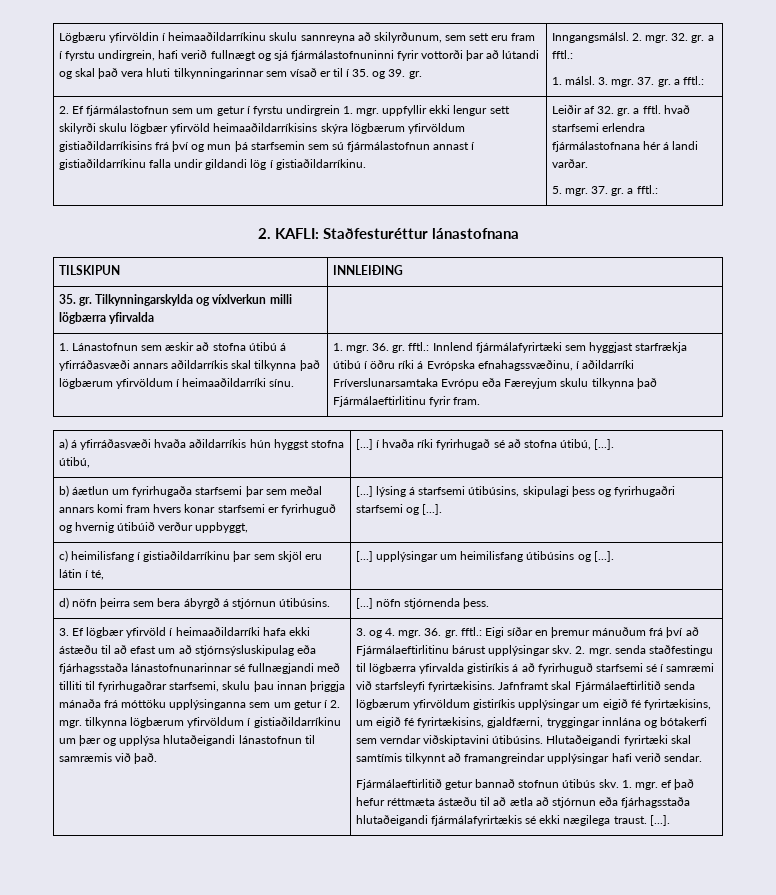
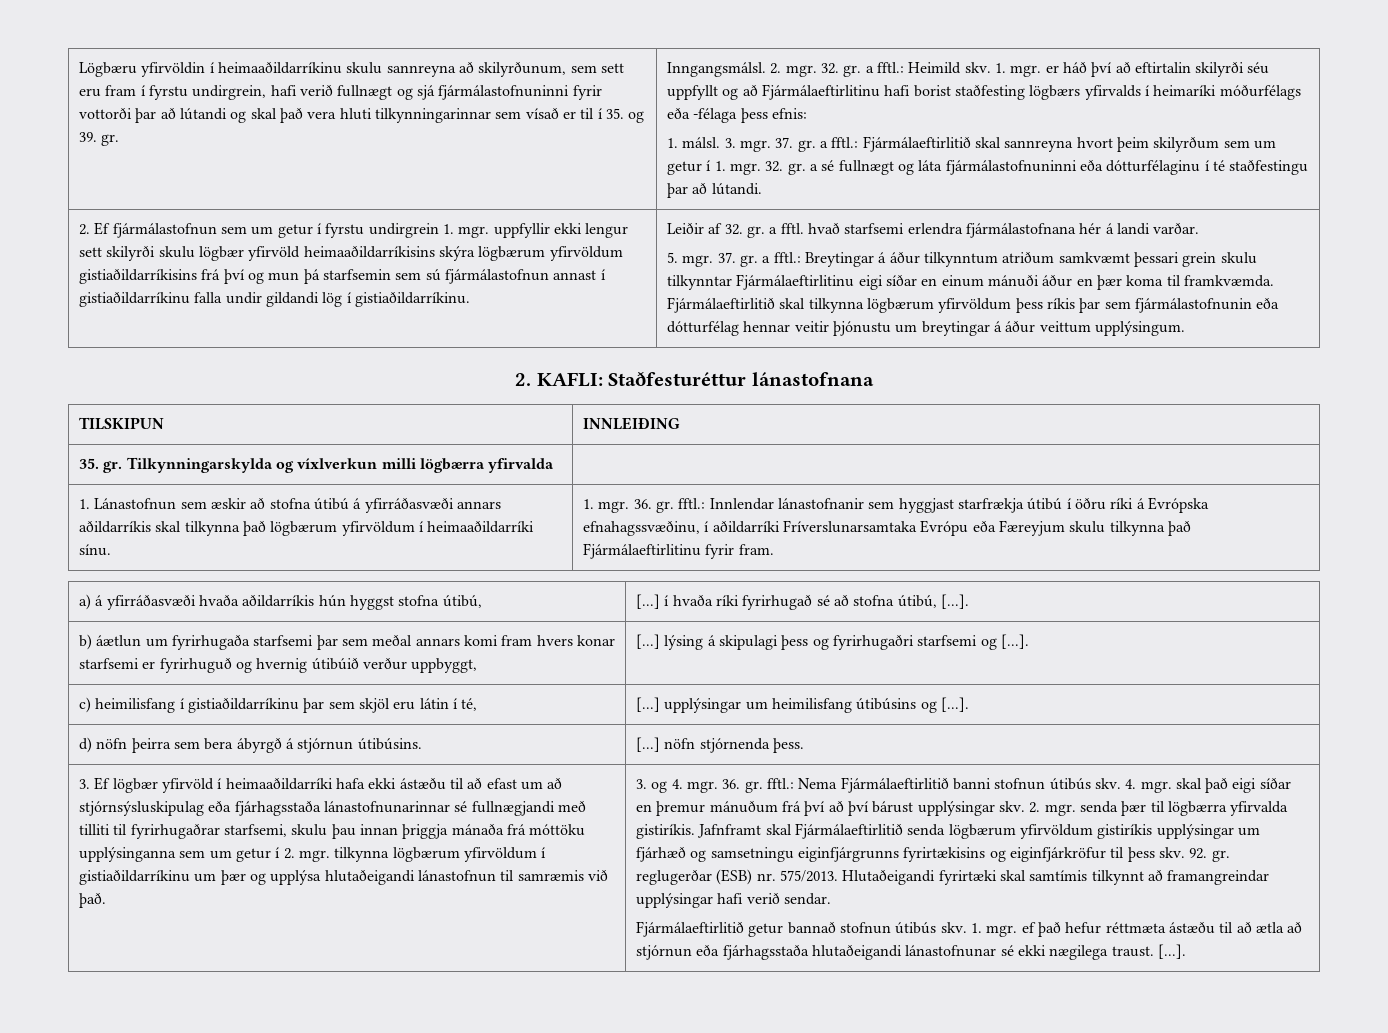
(574, 54) none -> [908,62,1270,77] [667,84,1301,100] [667,108,807,123] Heimild skv. 1. mgr. er háð því að eftirtalin skilyrði séu uppfyllt og að Fjármálaeftirlitinu hafi borist staðfesting lögbærs yfirvalds í heimaríki móðurfélags eða -félaga þess efnis:
(704, 80) none -> [862,136,1276,152] [667,160,1309,175] [667,183,762,198] Fjármálaeftirlitið skal sannreyna hvort þeim skilyrðum sem um getur í 1. mgr. 32. gr. a sé fullnægt og láta fjármálastofnuninni eða dótturfélaginu í té staðfestingu þar að lútandi.
(658, 189) none -> [804,252,1257,267] [667,274,1274,290] [667,297,1280,313] [667,321,1185,336] Breytingar á áður tilkynntum atriðum samkvæmt þessari grein skulu tilkynntar Fjármálaeftirlitinu eigi síðar en einum mánuði áður en þær koma til framkvæmda. Fjármálaeftirlitið skal tilkynna lögbærum yfirvöldum þess ríkis þar sem fjármálastofnunin eða dótturfélag hennar veitir þjónustu um breytingar á áður veittum upplýsingum.
[432,342,562,353] Innlend fjármálafyrirtæki -> [709,498,864,510] Innlendar lánastofnanir
[418,486,520,497] starfsemi útibúsins, -> (716, 640) none
[484,627,504,638] Eigi -> [798,777,1257,793] Nema Fjármálaeftirlitið banni stofnun útibús skv. 4. mgr. skal það eigi
[356,645,450,656] Fjármálaeftirlitinu -> [847,801,869,816] því
[648,645,713,656] staðfestingu -> [1121,801,1147,816] þær
[467,663,715,674] [356,681,496,692] gistiríkis á að fyrirhuguð starfsemi sé í samræmi við starfsleyfi fyrirtækisins. -> [636,824,696,839] gistiríkis.
[602,699,711,710] [356,717,707,728] [356,735,544,746] eigið fé fyrirtækisins, um eigið fé fyrirtækisins, gjaldfærni, tryggingar innlána og bótakerfi sem verndar viðskiptavini útibúsins. -> [636,847,1230,862] [636,869,838,885] fjárhæð og samsetningu eiginfjárgrunns fyrirtækisins og eiginfjárkröfur til þess skv. 92. gr. reglugerðar (ESB) nr. 575/2013.
[431,815,523,826] fjármálafyrirtækis -> [905,945,997,957] lánastofnunar

